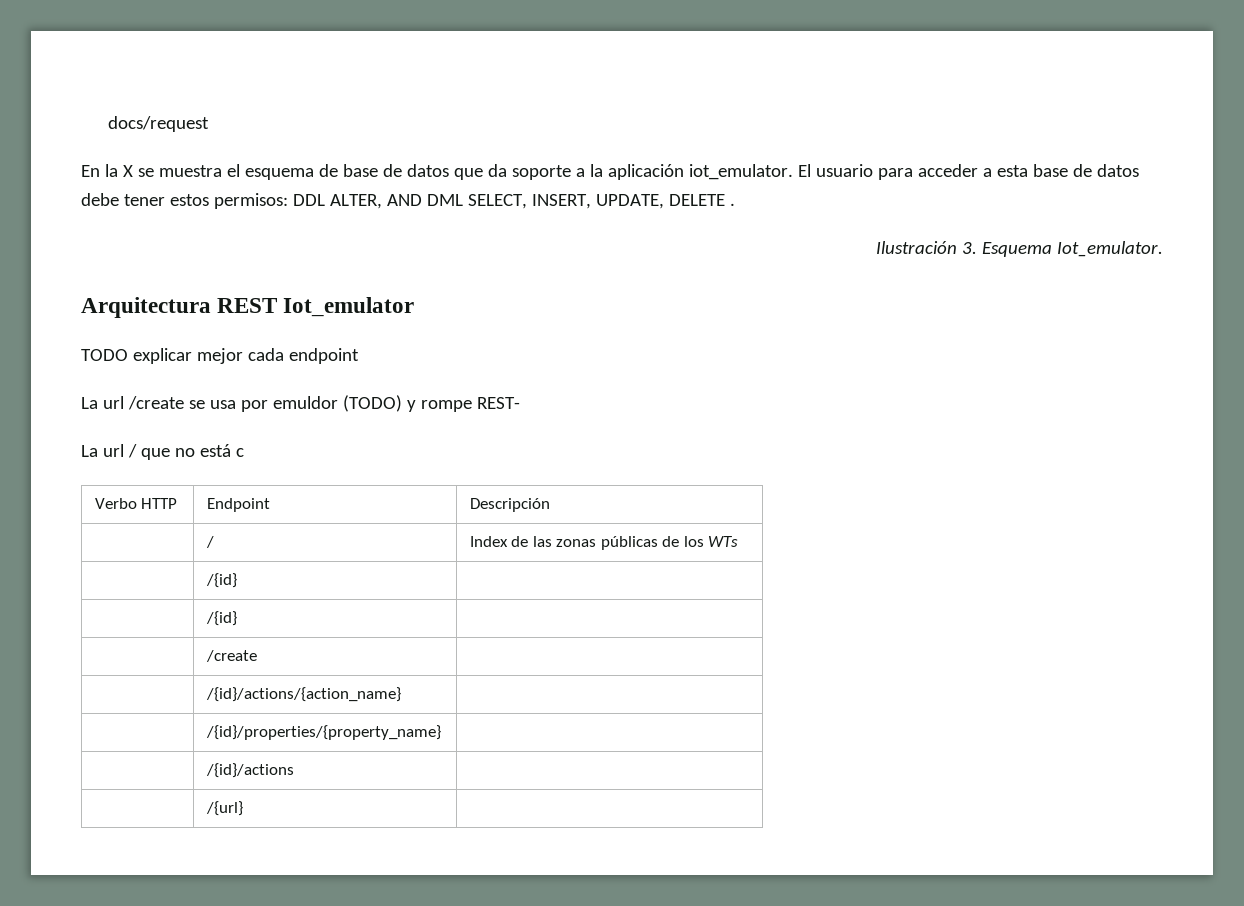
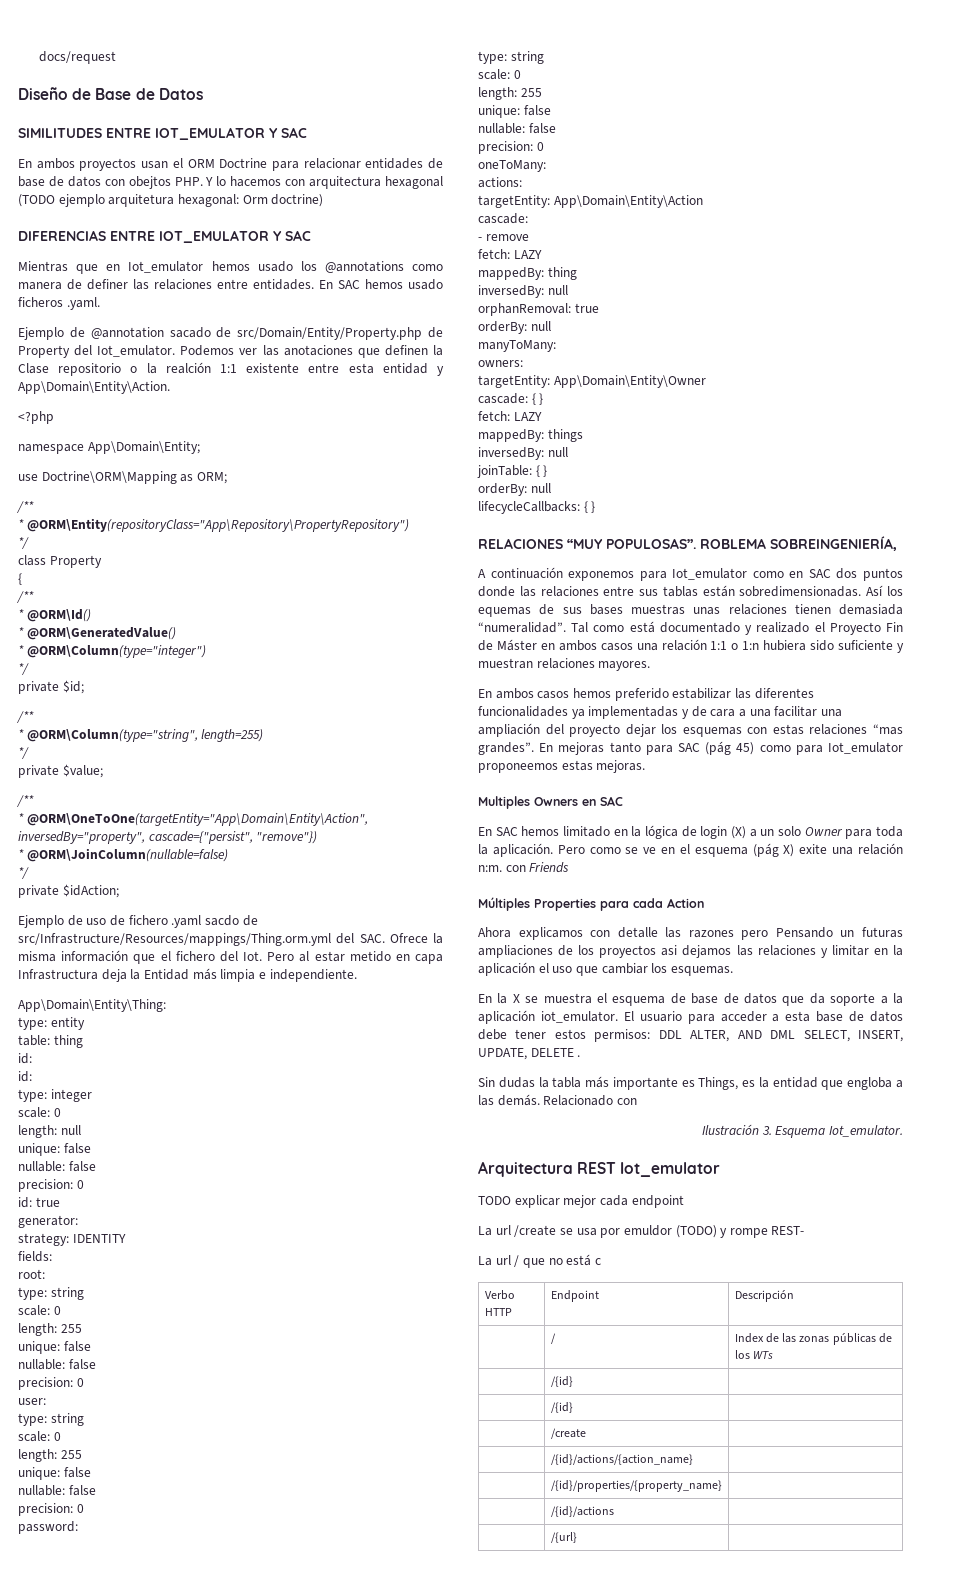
(210, 124) none -> [18,87,203,100] [18,127,307,140] [18,158,443,171] [18,176,444,189] [18,194,324,207] [18,230,311,243] [18,261,443,274] [18,279,443,290] [18,297,100,310] [18,327,444,340] [18,345,443,358] [18,362,444,376] [18,381,170,394] [18,411,54,424] [18,441,200,454] [18,471,227,484] [17,501,34,513] [18,518,409,532] [18,537,29,549] [18,555,102,568] [18,573,22,585] [17,591,34,603] [18,609,91,622] [18,627,176,640] [18,645,206,658] [18,663,29,675] [18,680,84,694] [17,711,34,723] [18,729,264,742] [18,747,29,759] [18,764,103,778] [17,795,34,807] [18,813,368,826] [18,831,318,844] [18,848,228,862] [18,867,29,879] [18,884,119,898] [18,915,258,928] [18,933,443,946] [18,950,444,964] [18,968,357,982] [18,999,166,1012] [18,1017,85,1030] [18,1035,83,1048] [18,1053,32,1064] [18,1071,32,1082] [18,1089,92,1102] [18,1107,61,1118] [18,1125,81,1138] [18,1143,91,1156] [18,1161,96,1172] [18,1179,84,1192] [18,1197,60,1208] [18,1215,78,1228] [18,1233,126,1246] [18,1251,52,1262] [18,1269,45,1279] [18,1287,84,1300] [18,1305,61,1316] [18,1323,82,1336] [18,1341,91,1354] [18,1359,96,1370] [18,1377,84,1390] [18,1398,46,1405] [18,1413,84,1426] [18,1431,61,1442] [18,1449,82,1462] [18,1467,91,1480] [18,1485,96,1496] [18,1503,84,1516] [18,1521,78,1534] [478,51,544,64] [478,69,521,80] [478,87,542,100] [478,105,551,118] [478,123,556,134] [478,141,544,154] [478,160,546,172] [478,177,522,188] [478,195,703,208] [478,213,528,224] [478,234,529,241] [478,249,542,259] [478,267,577,280] [478,285,568,298] [478,303,599,316] [478,321,551,334] [478,340,556,352] [478,360,523,367] [478,375,706,388] [478,393,544,405] [478,411,542,421] [478,429,583,442] [478,447,568,460] [477,465,548,478] [478,483,551,496] [478,501,596,514] [478,536,897,551] [478,567,903,581] [478,585,903,597] [478,604,903,617] [478,621,903,635] [478,639,904,653] [478,658,651,671] [478,688,814,701] [478,706,842,719] [478,723,903,737] [478,741,903,755] [478,760,646,773] [478,796,623,809] [478,825,903,839] [478,843,903,857] [478,862,570,873] [478,897,704,911] [478,927,903,940] [478,945,903,958] [478,962,733,976] // Diseño de Base de Datos // SIMILITUDES ENTRE IOT_EMULATOR Y SAC // En ambos proyectos usan el ORM Doctrine para relacionar entidades de base de datos con obejtos PHP. Y lo hacemos con arquitectura hexagonal (TODO ejemplo arquitetura hexagonal: Orm doctrine) // DIFERENCIAS ENTRE IOT_EMULATOR Y SAC // Mientras que en Iot_emulator hemos usado los @annotations como manera de definer las relaciones entre entidades. En SAC hemos usado ficheros .yaml. // Ejemplo de @annotation sacado de src/Domain/Entity/Property.php de Property del Iot_emulator. Podemos ver las anotaciones que definen la Clase repositorio o la realción 1:1 existente entre esta entidad y App\Domain\Entity\Action. // <?php // namespace App\Domain\Entity; // use Doctrine\ORM\Mapping as ORM; // /** // * @ORM\Entity(repositoryClass="App\Repository\PropertyRepository") // */ // class Property // { // /** // * @ORM\Id() // * @ORM\GeneratedValue() // * @ORM\Column(type="integer") // */ // private $id; // /** // * @ORM\Column(type="string", length=255) // */ // private $value; // /** // * @ORM\OneToOne(targetEntity="App\Domain\Entity\Action", inversedBy="property", cascade={"persist", "remove"}) // * @ORM\JoinColumn(nullable=false) // */ // private $idAction; // Ejemplo de uso de fichero .yaml sacdo de src/Infrastructure/Resources/mappings/Thing.orm.yml del SAC. Ofrece la misma información que el fichero del Iot. Pero al estar metido en capa Infrastructura deja la Entidad más limpia e independiente. // App\Domain\Entity\Thing: // type: entity // table: thing // id: // id: // type: integer // scale: 0 // length: null // unique: false // nullable: false // precision: 0 // id: true // generator: // strategy: IDENTITY // fields: // root: // type: string // scale: 0 // length: 255 // unique: false // nullable: false // precision: 0 // user: // type: string // scale: 0 // length: 255 // unique: false // nullable: false // precision: 0 // password: // type: string // scale: 0 // length: 255 // unique: false // nullable: false // precision: 0 // oneToMany: // actions: // targetEntity: App\Domain\Entity\Action // cascade: // - remove // fetch: LAZY // mappedBy: thing // inversedBy: null // orphanRemoval: true // orderBy: null // manyToMany: // owners: // targetEntity: App\Domain\Entity\Owner // cascade: { } // fetch: LAZY // mappedBy: things // inversedBy: null // joinTable: { } // orderBy: null // lifecycleCallbacks: { } // RELACIONES “MUY POPULOSAS”. ROBLEMA SOBREINGENIERÍA, // A continuación exponemos para Iot_emulator como en SAC dos puntos donde las relaciones entre sus tablas están sobredimensionadas. Así los equemas de sus bases muestras unas relaciones tienen demasiada “numeralidad”. Tal como está documentado y realizado el Proyecto Fin de Máster en ambos casos una relación 1:1 o 1:n hubiera sido suficiente y muestran relaciones mayores. // En ambos casos hemos preferido estabilizar las diferentes funcionalidades ya implementadas y de cara a una facilitar una ampliación del proyecto dejar los esquemas con estas relaciones “mas grandes”. En mejoras tanto para SAC (pág 45) como para Iot_emulator proponeemos estas mejoras. // Multiples Owners en SAC // En SAC hemos limitado en la lógica de login (X) a un solo Owner para toda la aplicación. Pero como se ve en el esquema (pág X) exite una relación n:m. con Friends // Múltiples Properties para cada Action // Ahora explicamos con detalle las razones pero Pensando un futuras ampliaciones de los proyectos asi dejamos las relaciones y limitar en la aplicación el uso que cambiar los esquemas.
(735, 204) none -> [478,1076,903,1090] [478,1094,637,1106] // Sin dudas la tabla más importante es Things, es la entidad que engloba a las demás. Relacionado con

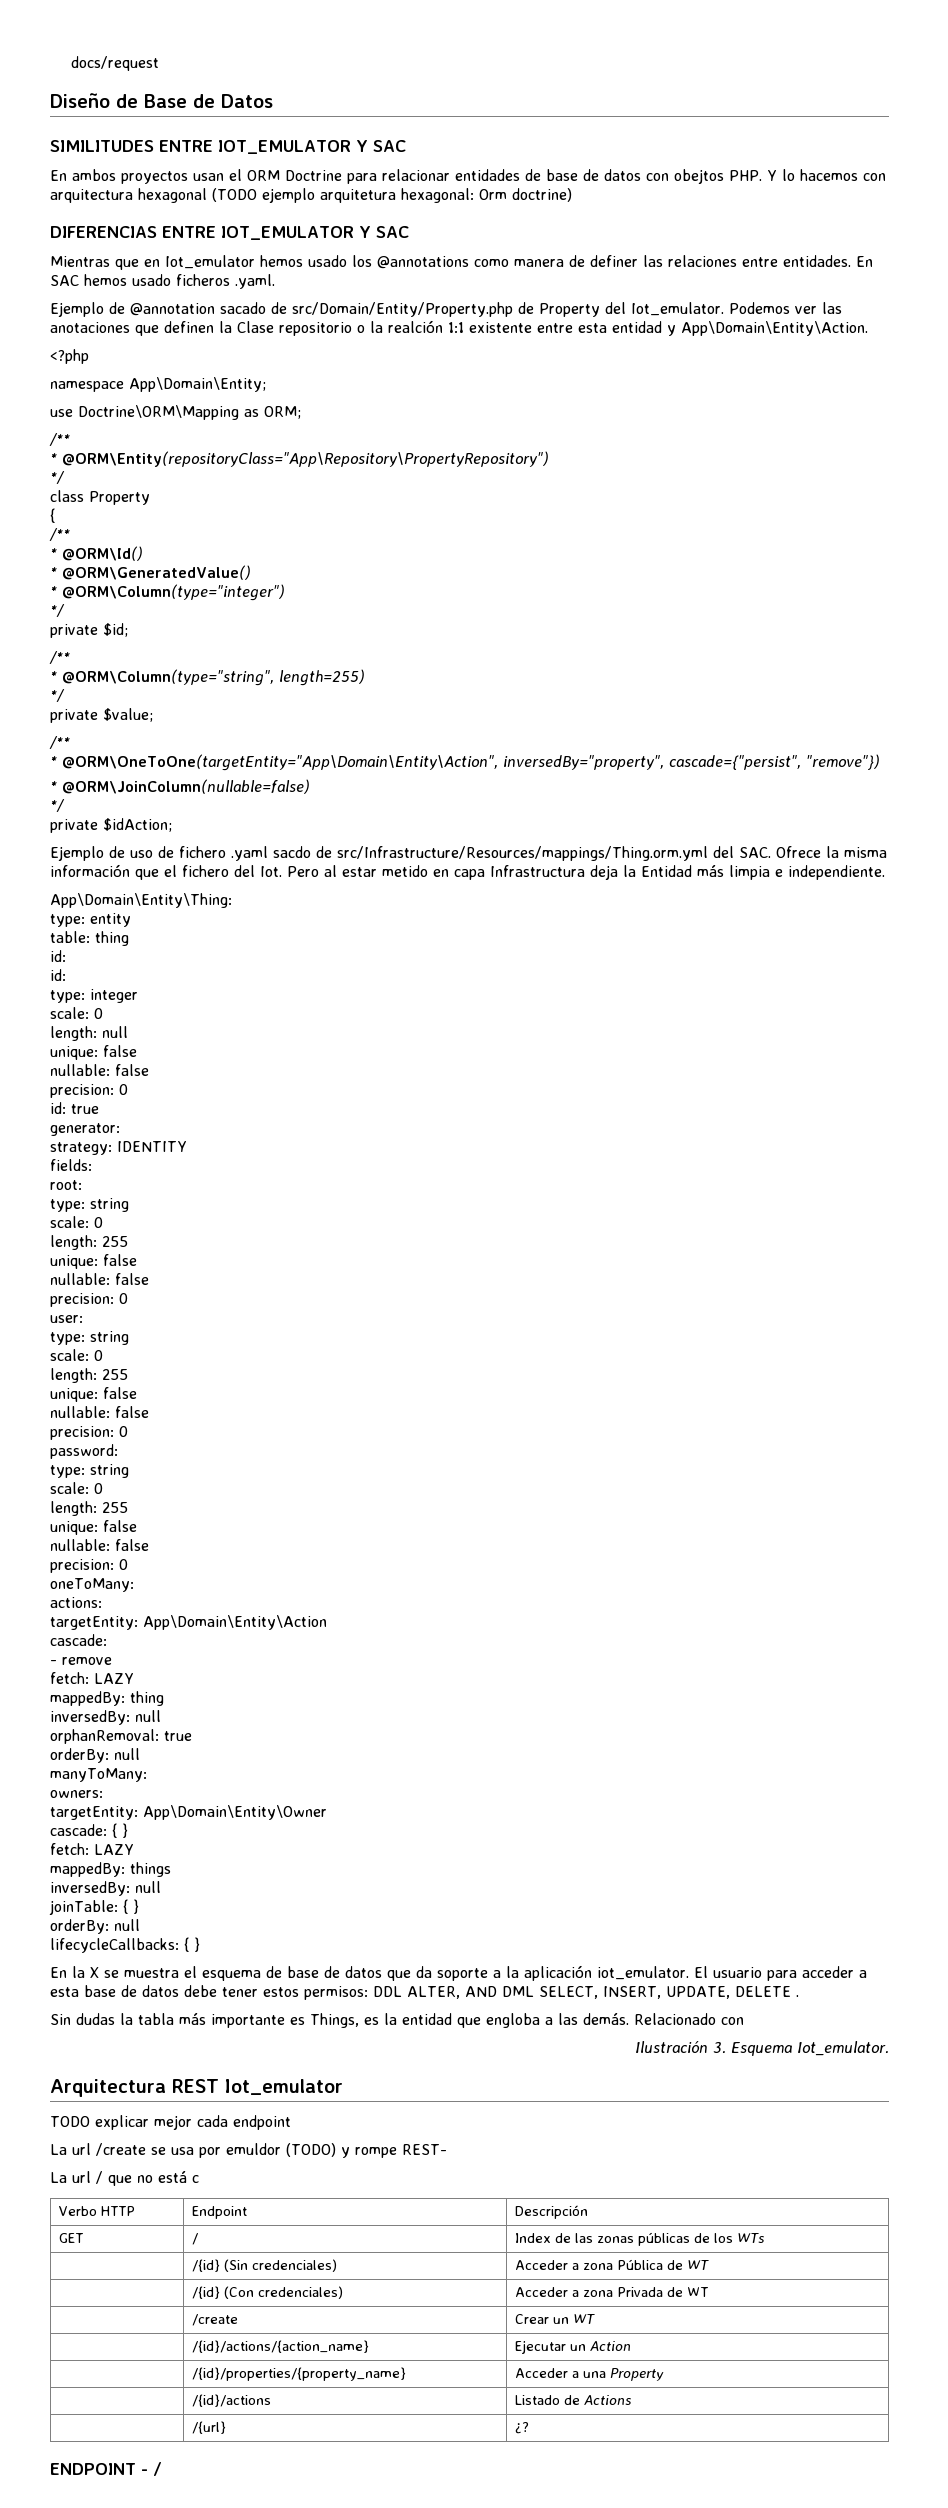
[478,536,897,551] [478,567,903,581] [478,585,903,597] [478,604,903,617] [478,621,903,635] [478,639,904,653] [478,658,651,671] [478,688,814,701] [478,706,842,719] [478,723,903,737] [478,741,903,755] [478,760,646,773] [478,796,623,809] [478,825,903,839] [478,843,903,857] [478,862,570,873] [478,897,704,911] [478,927,903,940] [478,945,903,958] [478,962,733,976] // RELACIONES “MUY POPULOSAS”. ROBLEMA SOBREINGENIERÍA, // A continuación exponemos para Iot_emulator como en SAC dos puntos donde las relaciones entre sus tablas están sobredimensionadas. Así los equemas de sus bases muestras unas relaciones tienen demasiada “numeralidad”. Tal como está documentado y realizado el Proyecto Fin de Máster en ambos casos una relación 1:1 o 1:n hubiera sido suficiente y muestran relaciones mayores. // En ambos casos hemos preferido estabilizar las diferentes funcionalidades ya implementadas y de cara a una facilitar una ampliación del proyecto dejar los esquemas con estas relaciones “mas grandes”. En mejoras tanto para SAC (pág 45) como para Iot_emulator proponeemos estas mejoras. // Multiples Owners en SAC // En SAC hemos limitado en la lógica de login (X) a un solo Owner para toda la aplicación. Pero como se ve en el esquema (pág X) exite una relación n:m. con Friends // Múltiples Properties para cada Action // Ahora explicamos con detalle las razones pero Pensando un futuras ampliaciones de los proyectos asi dejamos las relaciones y limitar en la aplicación el uso que cambiar los esquemas. -> (200, 1944) none
(794, 1296) none -> [59,2233,84,2243] GET
[550,1402,573,1413] [550,1428,586,1439] [550,1454,693,1465] [550,1480,722,1492] [550,1506,614,1517] [550,1532,577,1543] | // | /{id} | // | /create | // | /{id}/actions/{action_name} | // | /{id}/properties/{property_name} | // | /{id}/actions | // | /{url} | -> [224,2259,338,2272] [515,2259,710,2270] [192,2286,344,2299] [515,2287,709,2297] [192,2314,239,2326] [515,2314,596,2324] [192,2340,370,2353] [515,2340,632,2354] [192,2367,407,2381] [515,2368,665,2381] [192,2394,272,2407] [515,2395,632,2405] [192,2421,227,2434] [515,2422,530,2434] [50,2462,162,2476] (Sin credenciales) | Acceder a zona Pública de WT // | /{id} (Con credenciales) | Acceder a zona Privada de WT // | /create | Crear un WT // | /{id}/actions/{action_name} | Ejecutar un Action // | /{id}/properties/{property_name} | Acceder a una Property // | /{id}/actions | Listado de Actions // | /{url} | ¿? // ENDPOINT - /

